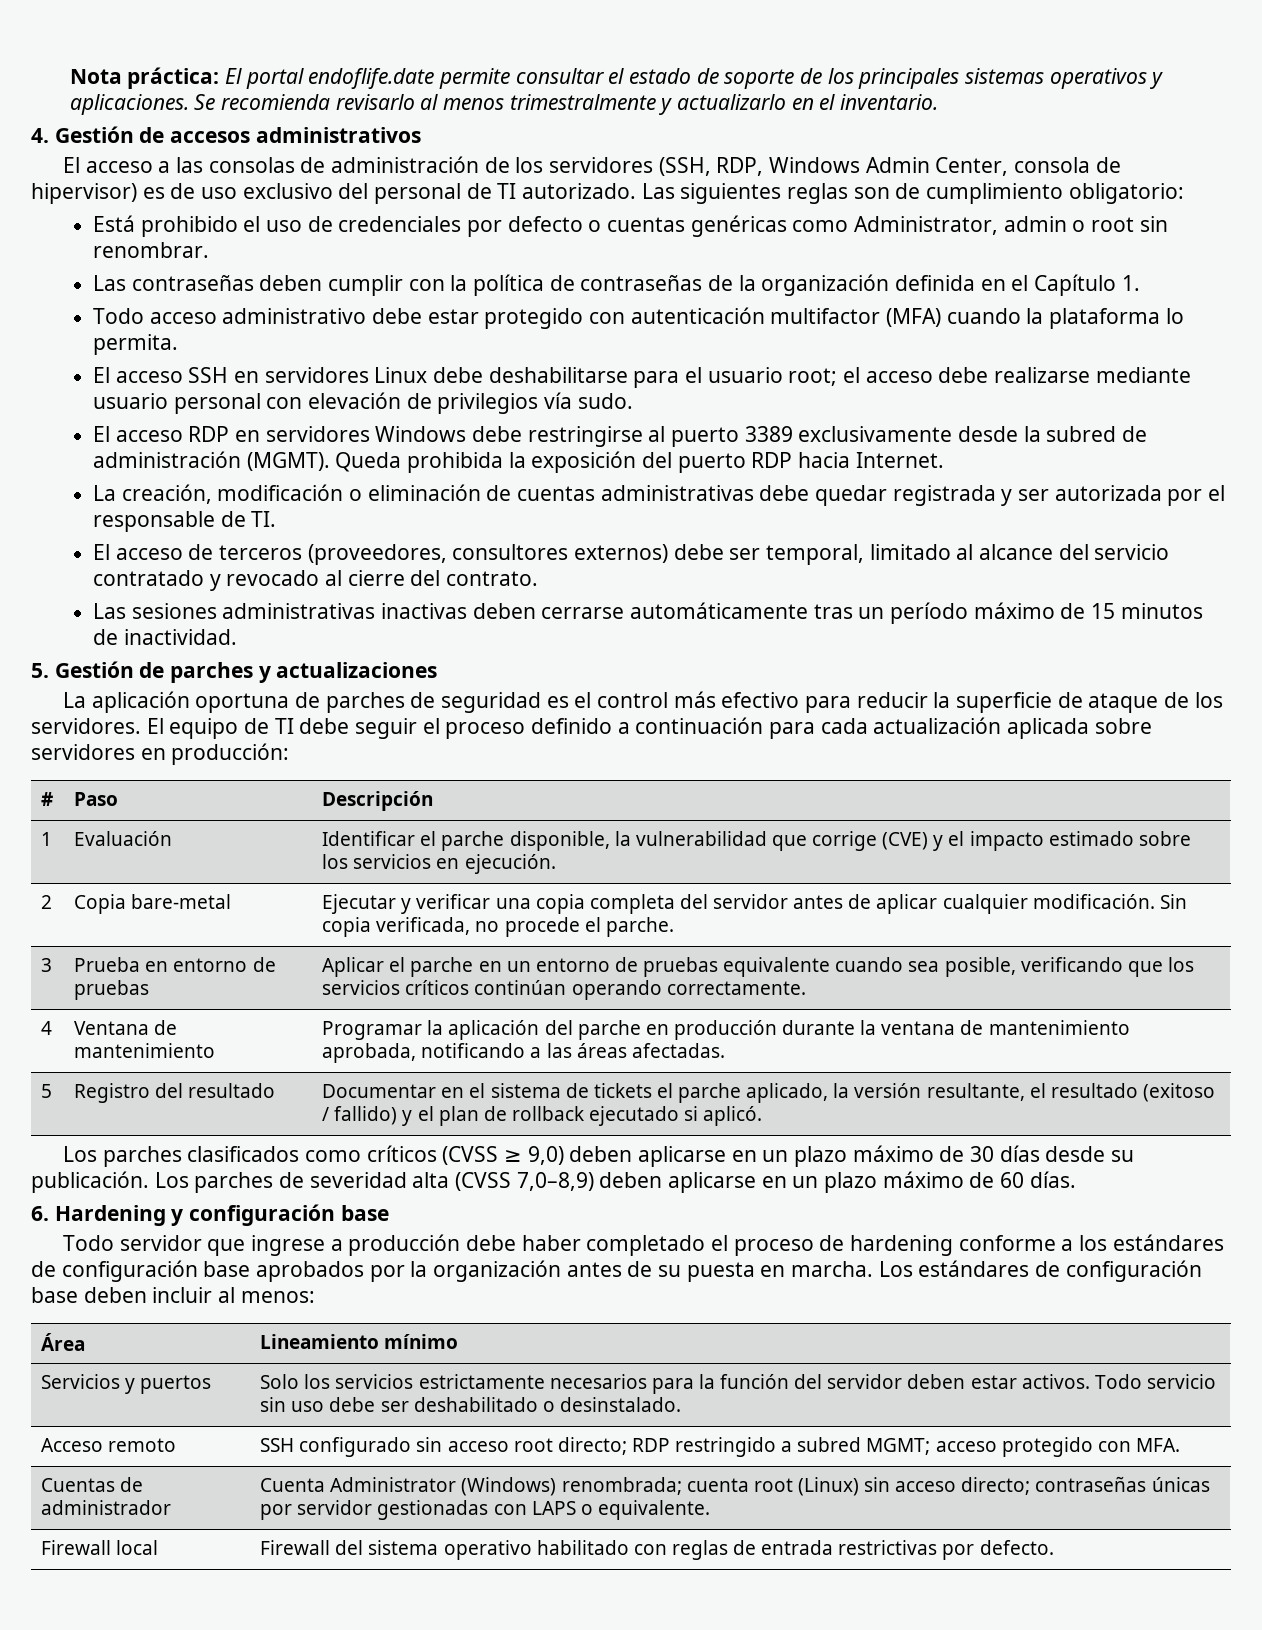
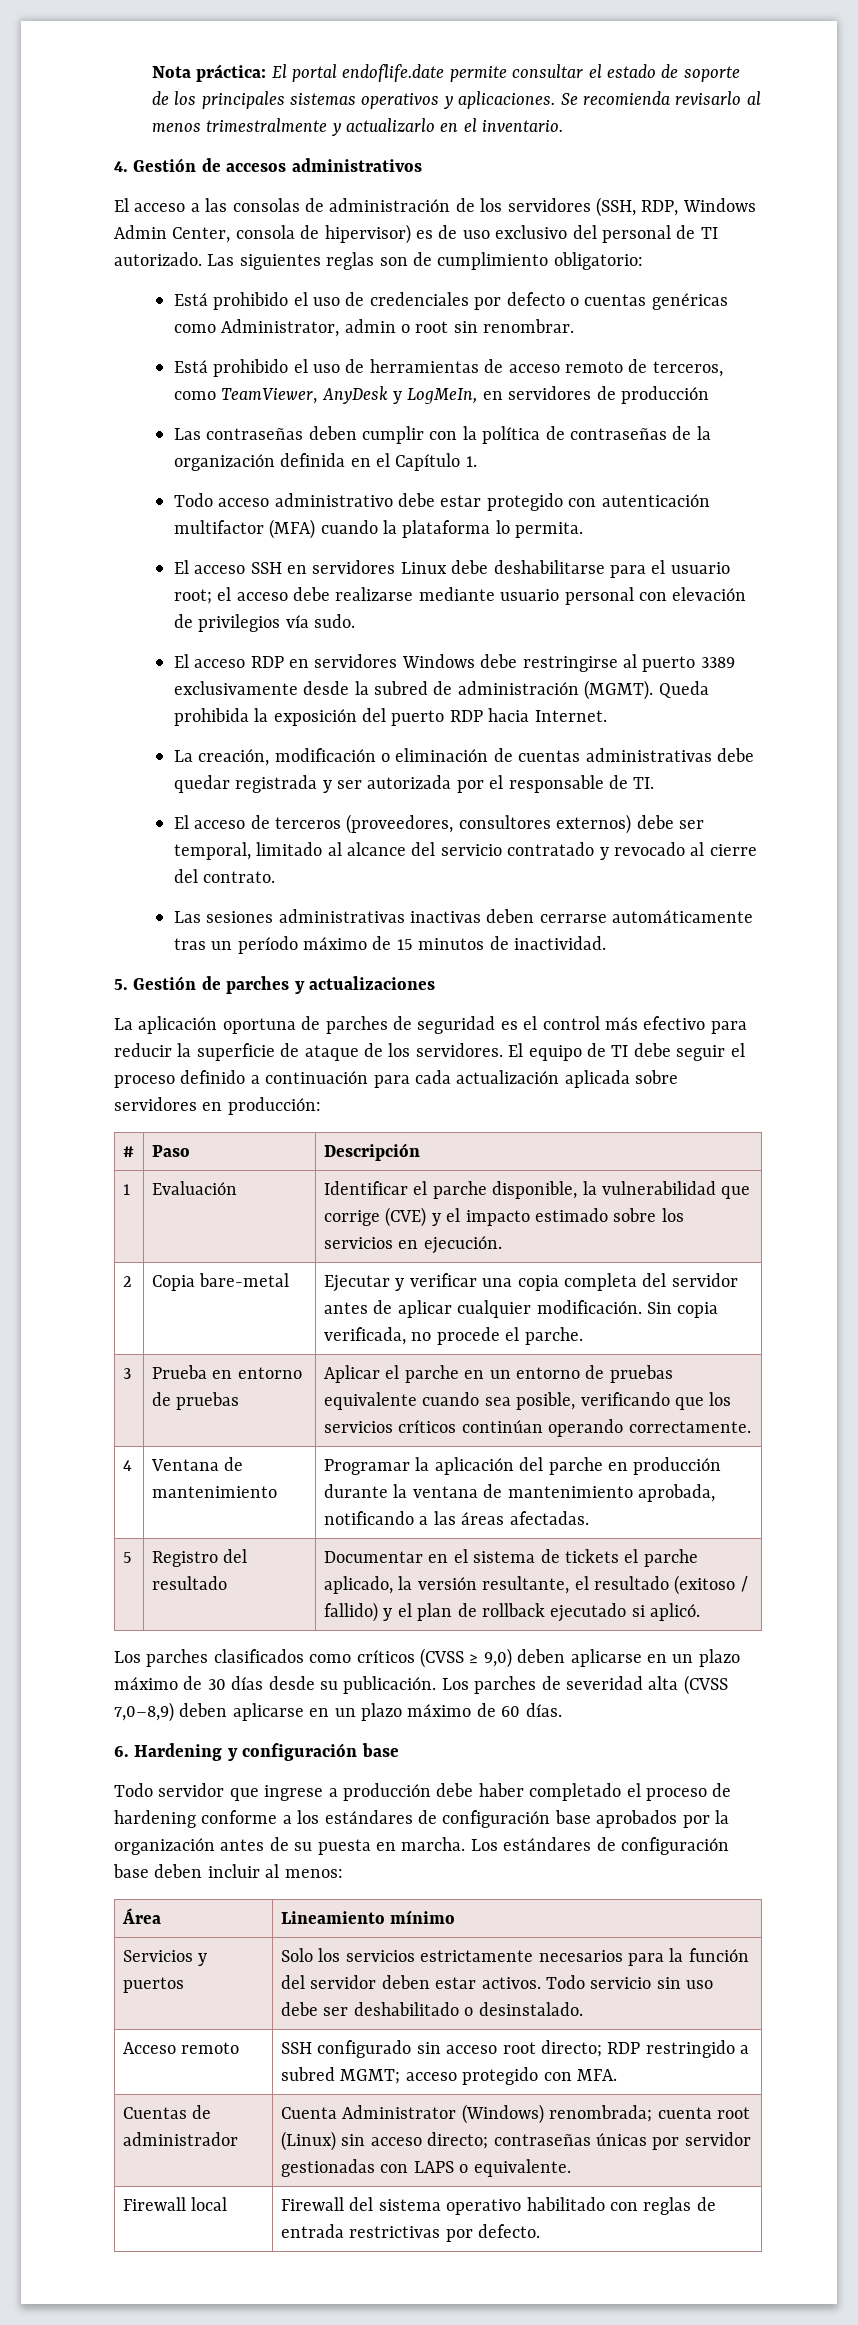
(209, 250) none -> [173,359,723,377] [173,386,709,404] // Está prohibido el uso de herramientas de acceso remoto de terceros, como TeamViewer, AnyDesk y LogMeIn, en servidores de producción

